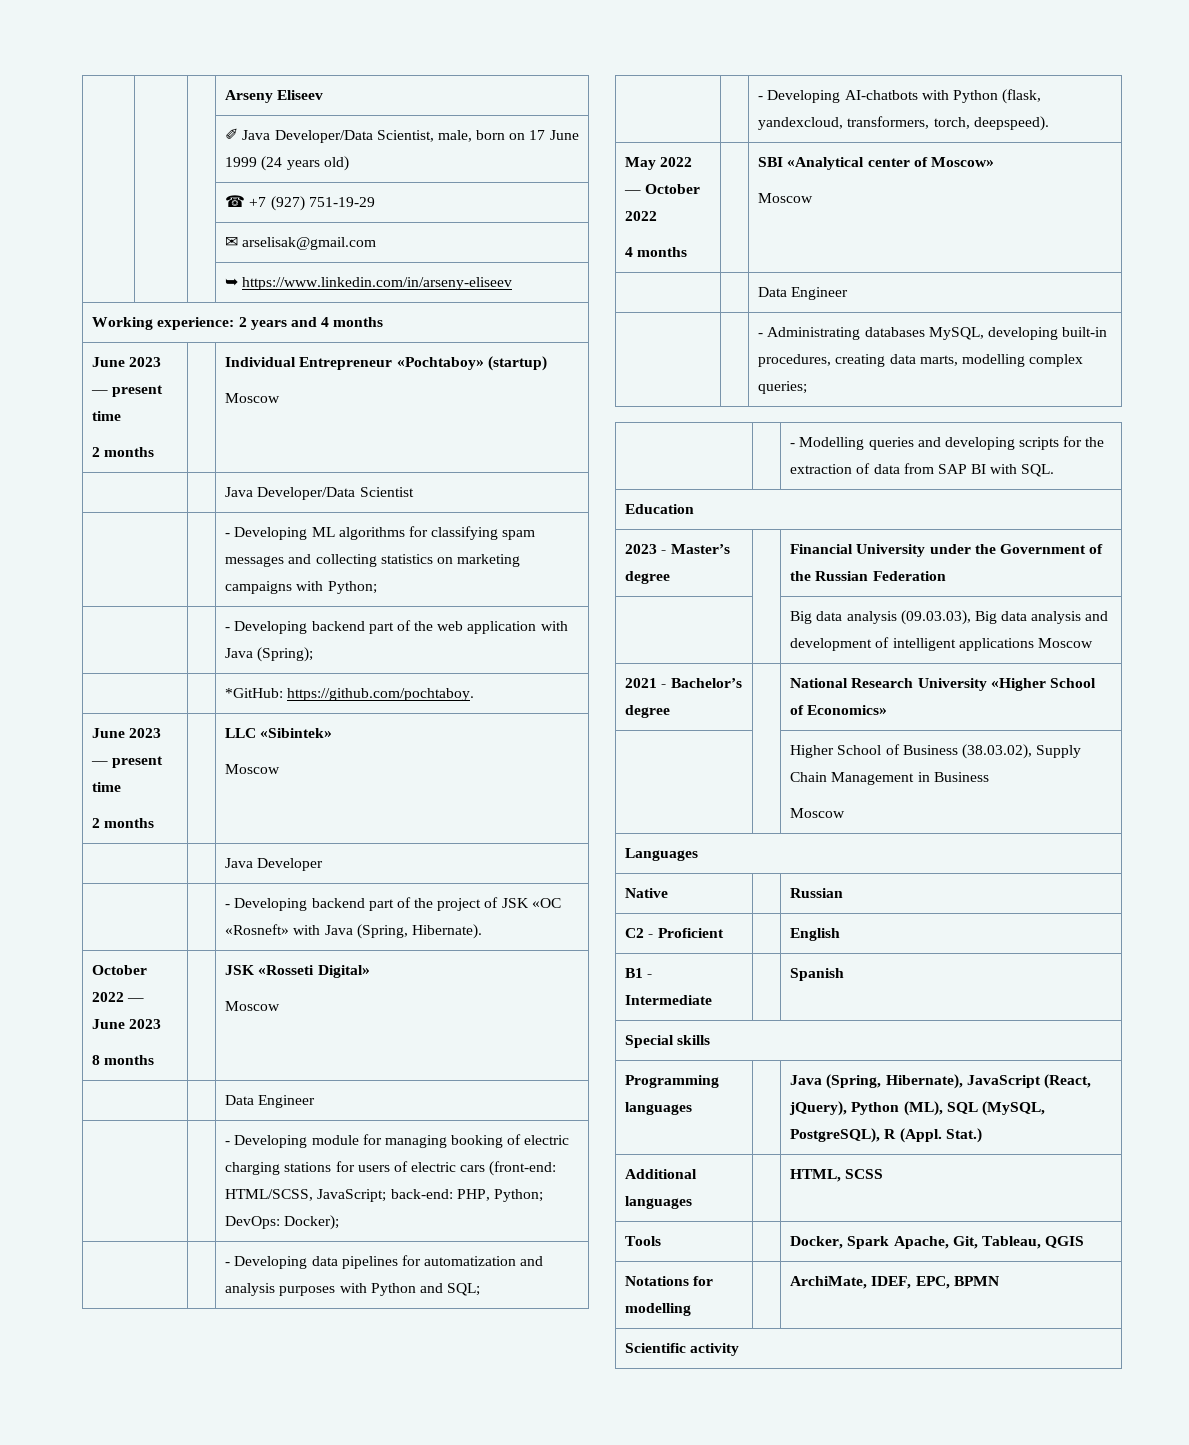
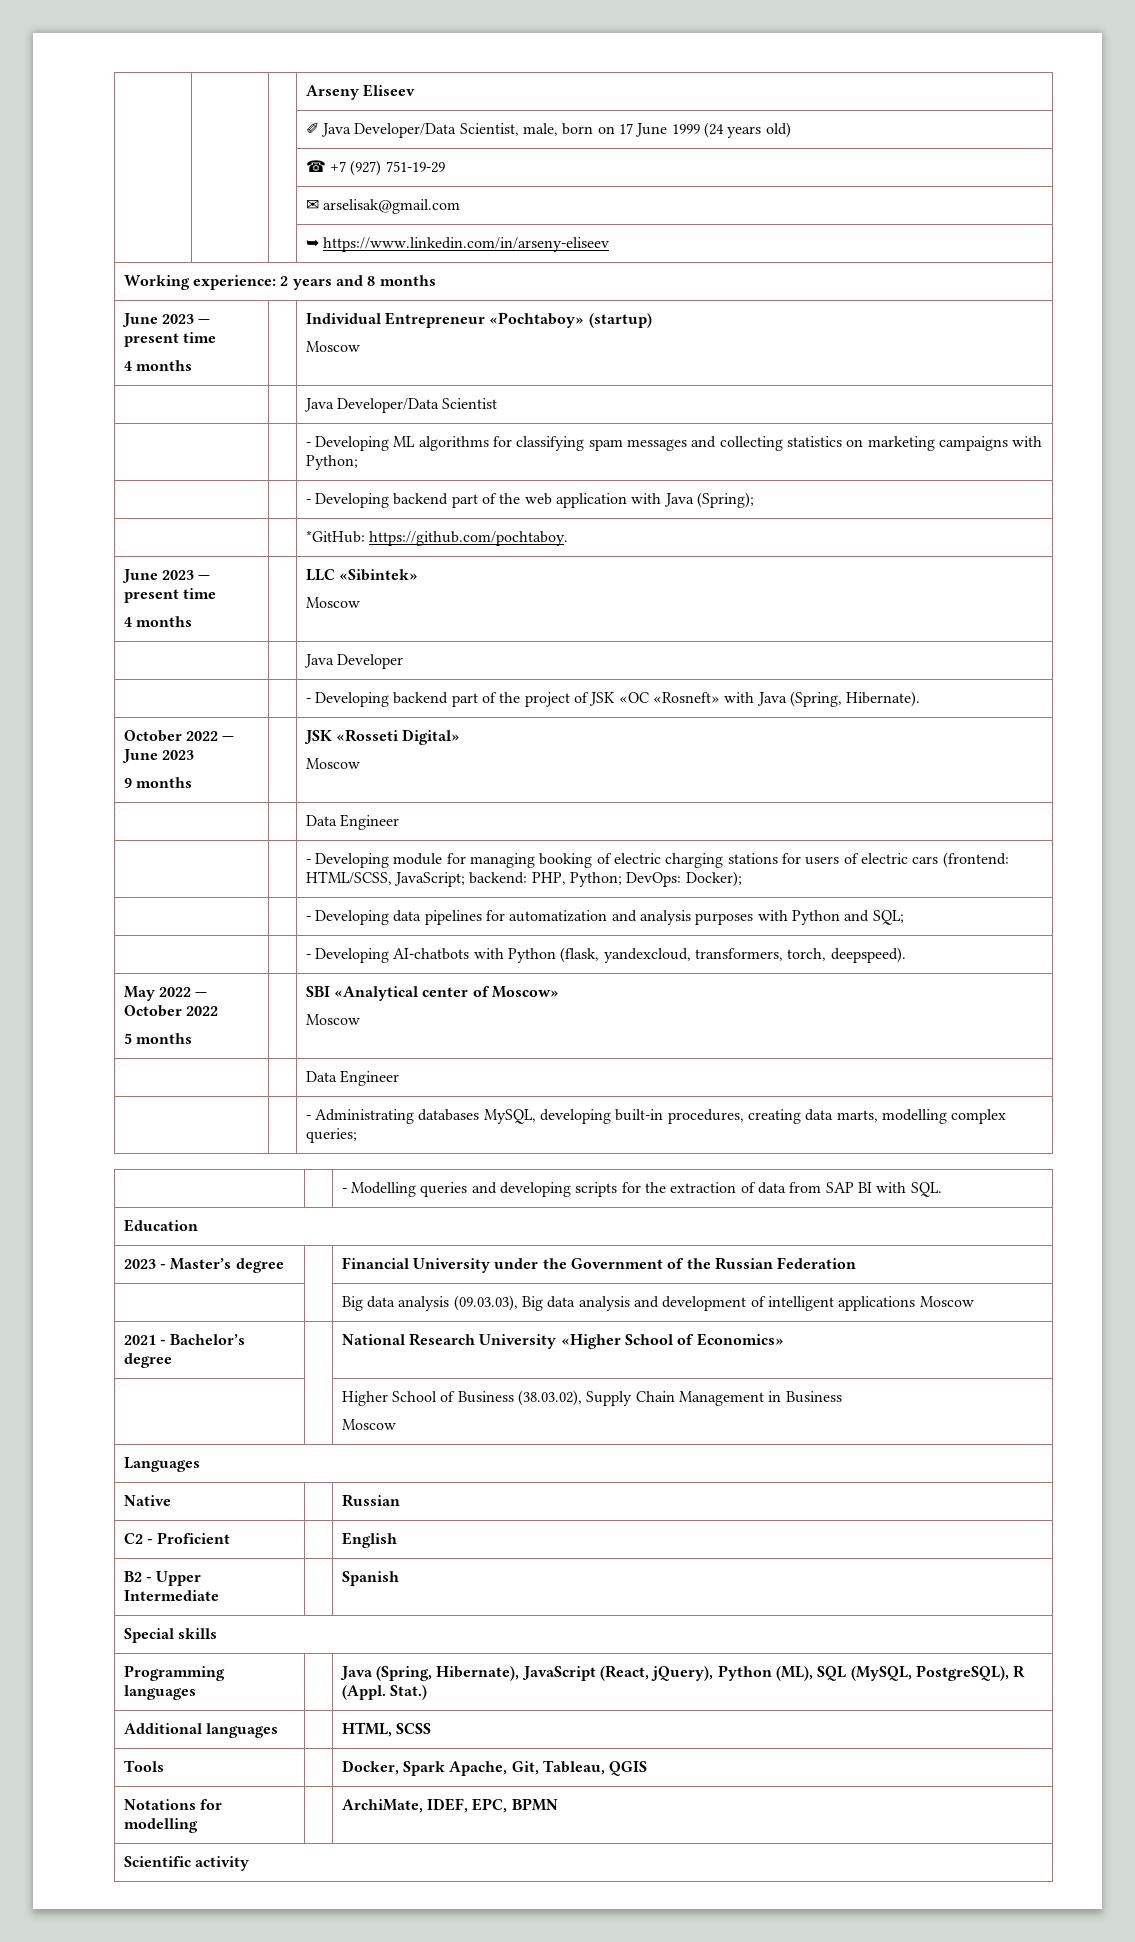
[321,317,330,327] 4 -> [367,276,376,286] 8
[92,447,101,457] 2 -> [123,361,132,371] 4
[92,818,101,828] 2 -> [123,617,132,627] 4
[92,1055,101,1065] 8 -> [123,778,132,788] 9
[489,1161,557,1176] (front-end: -> [942,852,1009,868] (frontend:
[390,1189,453,1199] back-end: -> [469,872,528,884] backend:
[625,247,634,257] 4 -> [123,1033,132,1044] 5
[625,968,653,978] B1 - -> [123,1571,202,1586] B2 - Upper

